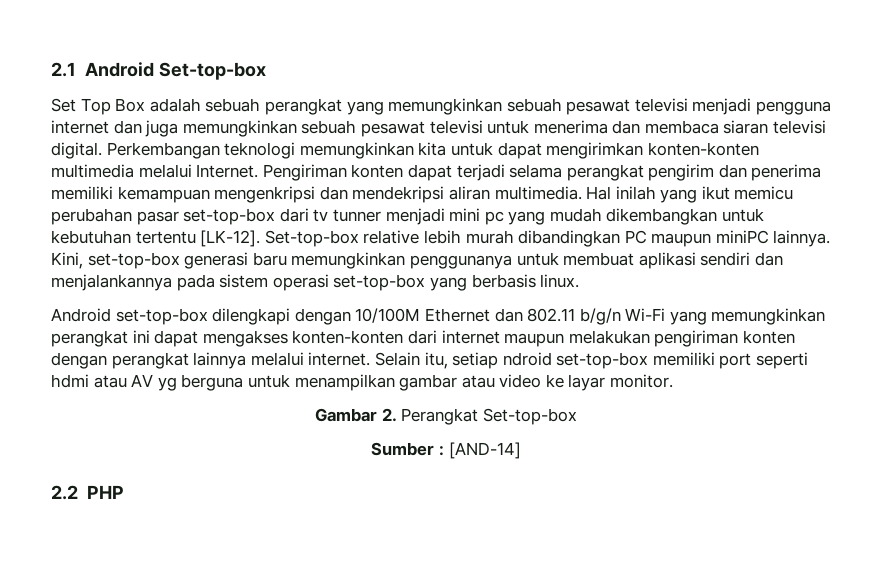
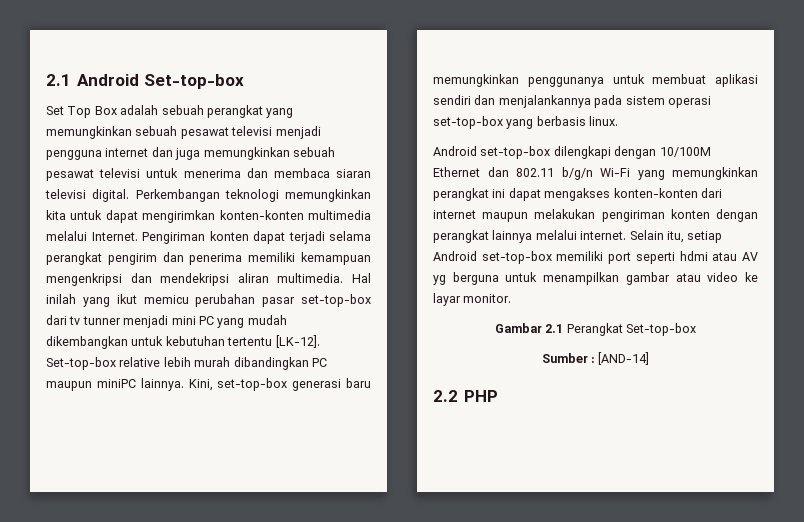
[484,211,504,225] pc -> [198,316,214,325] PC
[502,352,552,366] ndroid -> [433,251,477,261] Android
[381,408,397,422] 2. -> [545,324,564,333] 2.1

